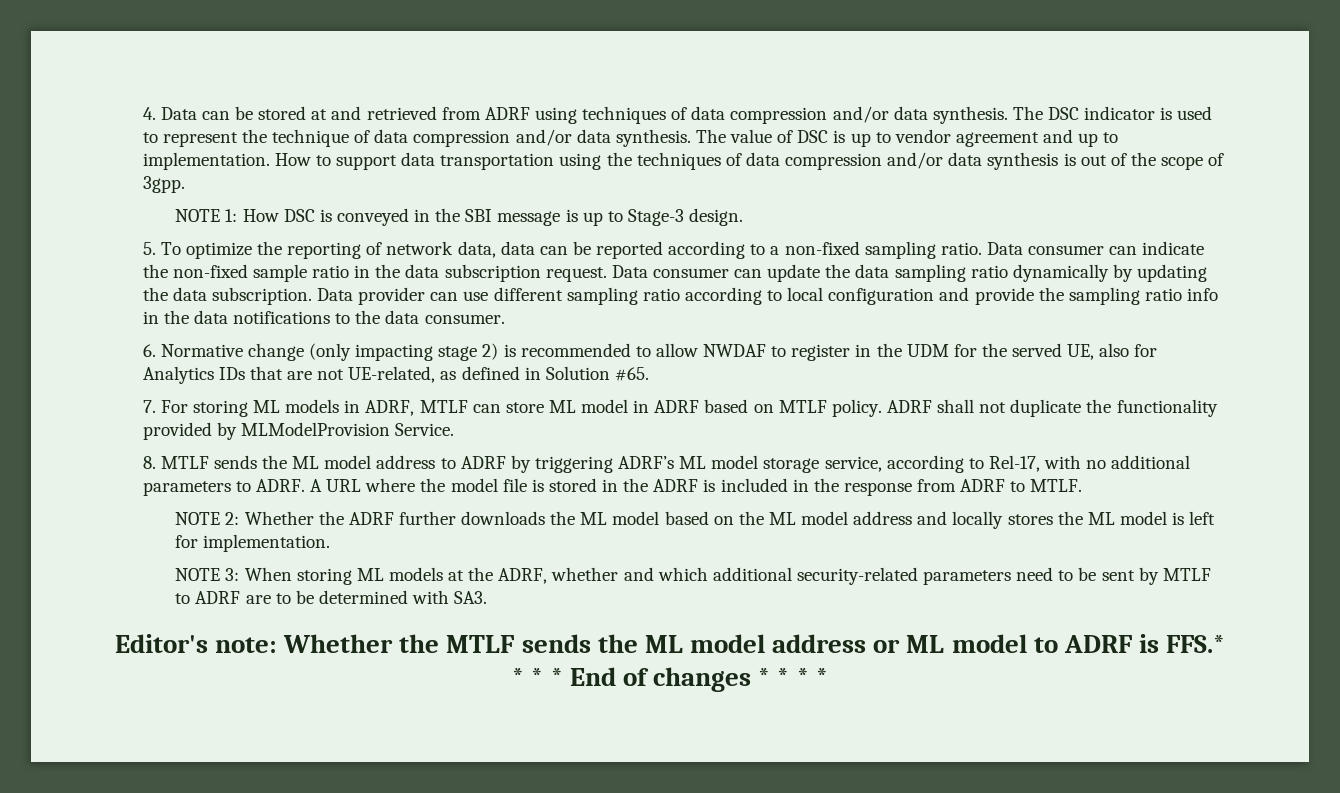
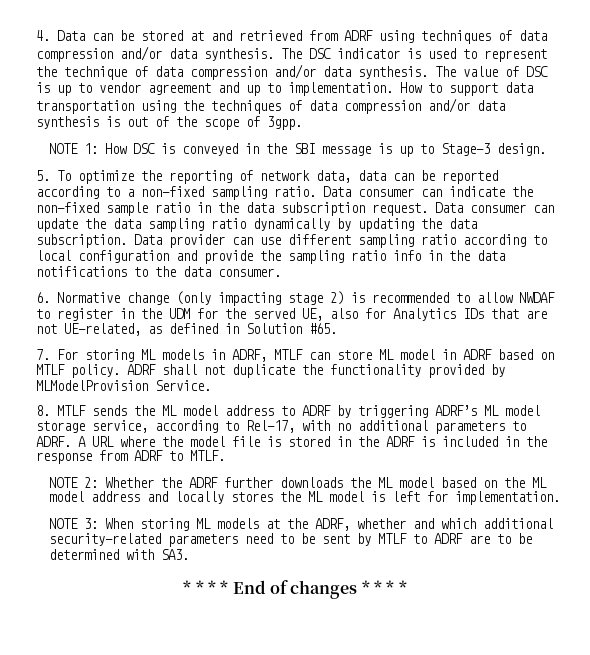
[114,634,1226,653] Editor's note: Whether the MTLF sends the ML model address or ML model to ADRF is FFS.* -> [183,580,192,594] *

